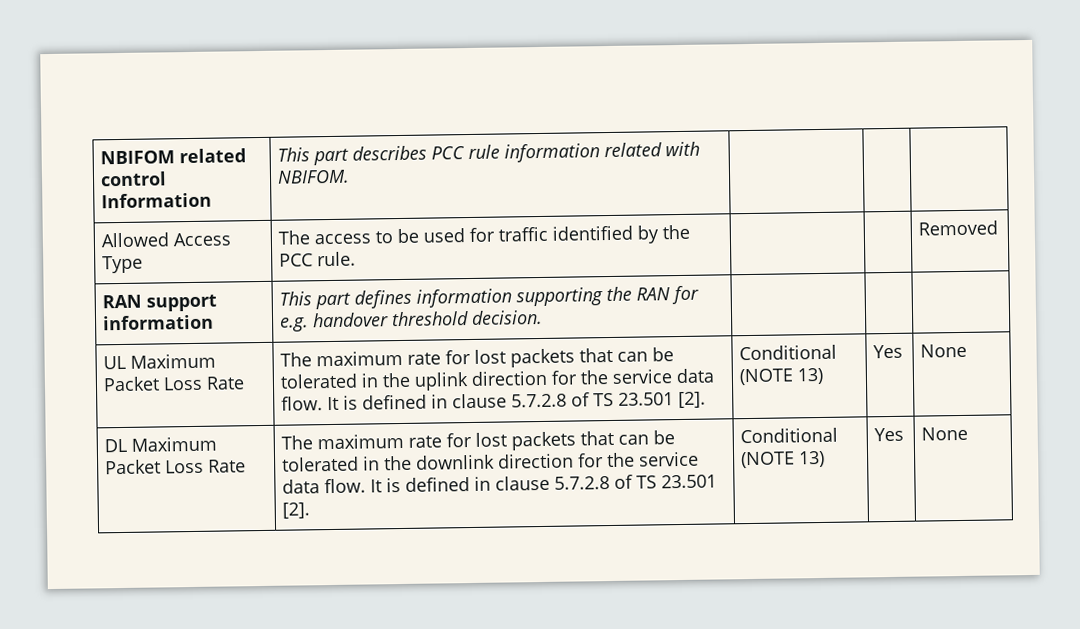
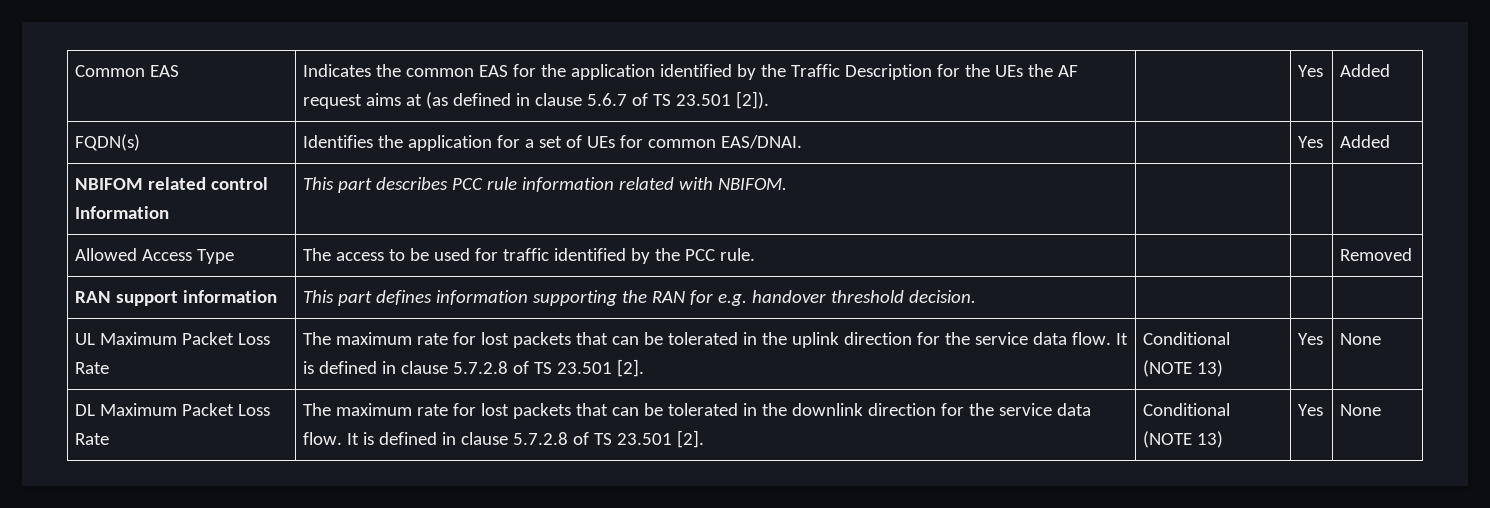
(100, 157) none -> [75,65,180,77] [303,64,1079,80] [303,91,770,109] [1298,65,1324,77] [1340,64,1391,77] [75,134,141,151] [303,135,803,151] [1298,136,1324,148] [1340,135,1391,148] Common EAS | Indicates the common EAS for the application identified by the Traffic Description for the UEs the AF request aims at (as defined in clause 5.6.7 of TS 23.501 [2]). | | Yes | Added // FQDN(s) | Identifies the application for a set of UEs for common EAS/DNAI. | | Yes | Added //

